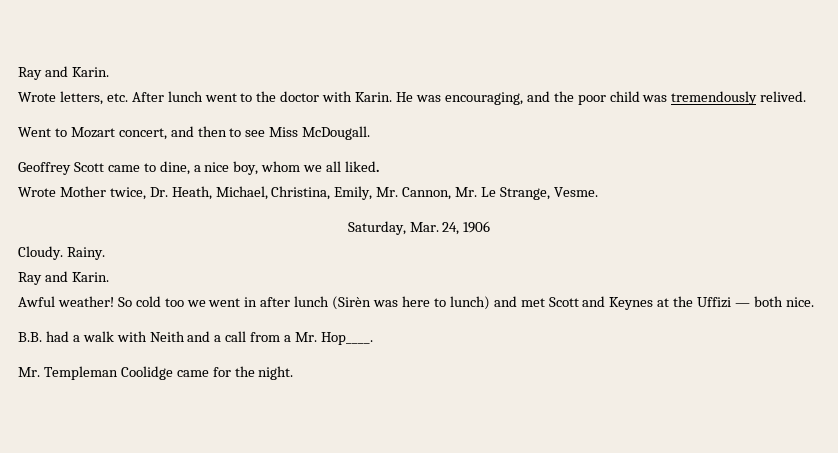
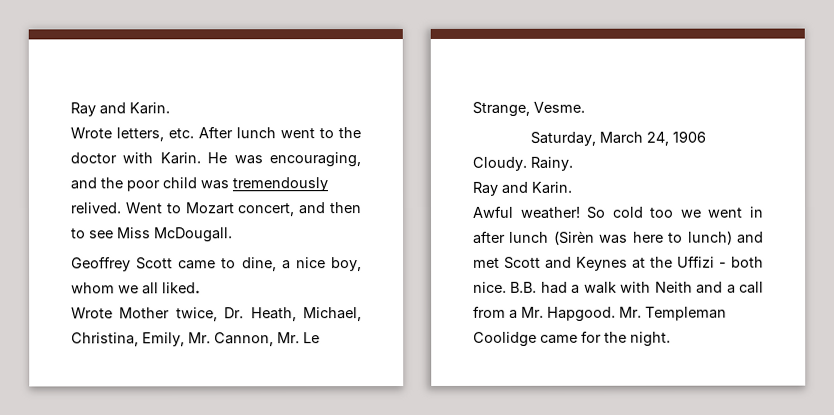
(807, 96) // -> (122, 208) none
[409,222,439,232] Mar. -> [598,131,643,144] March
[735,303,751,307] — -> [719,261,727,268] -
(814, 302) // -> (507, 287) none
[320,332,373,345] Hop____. // -> [547,306,616,322] Hapgood.

